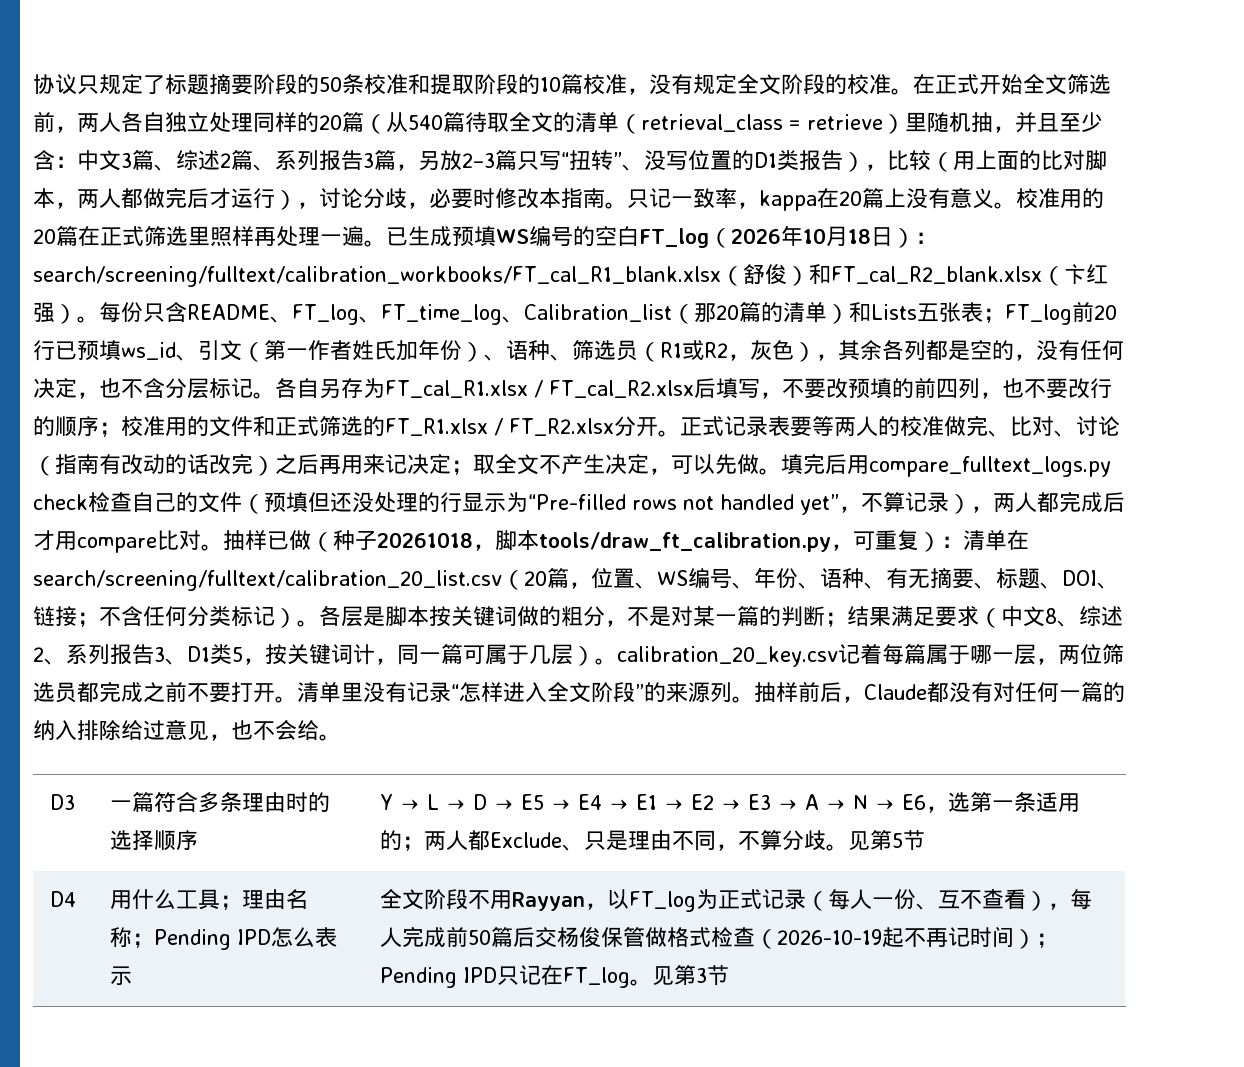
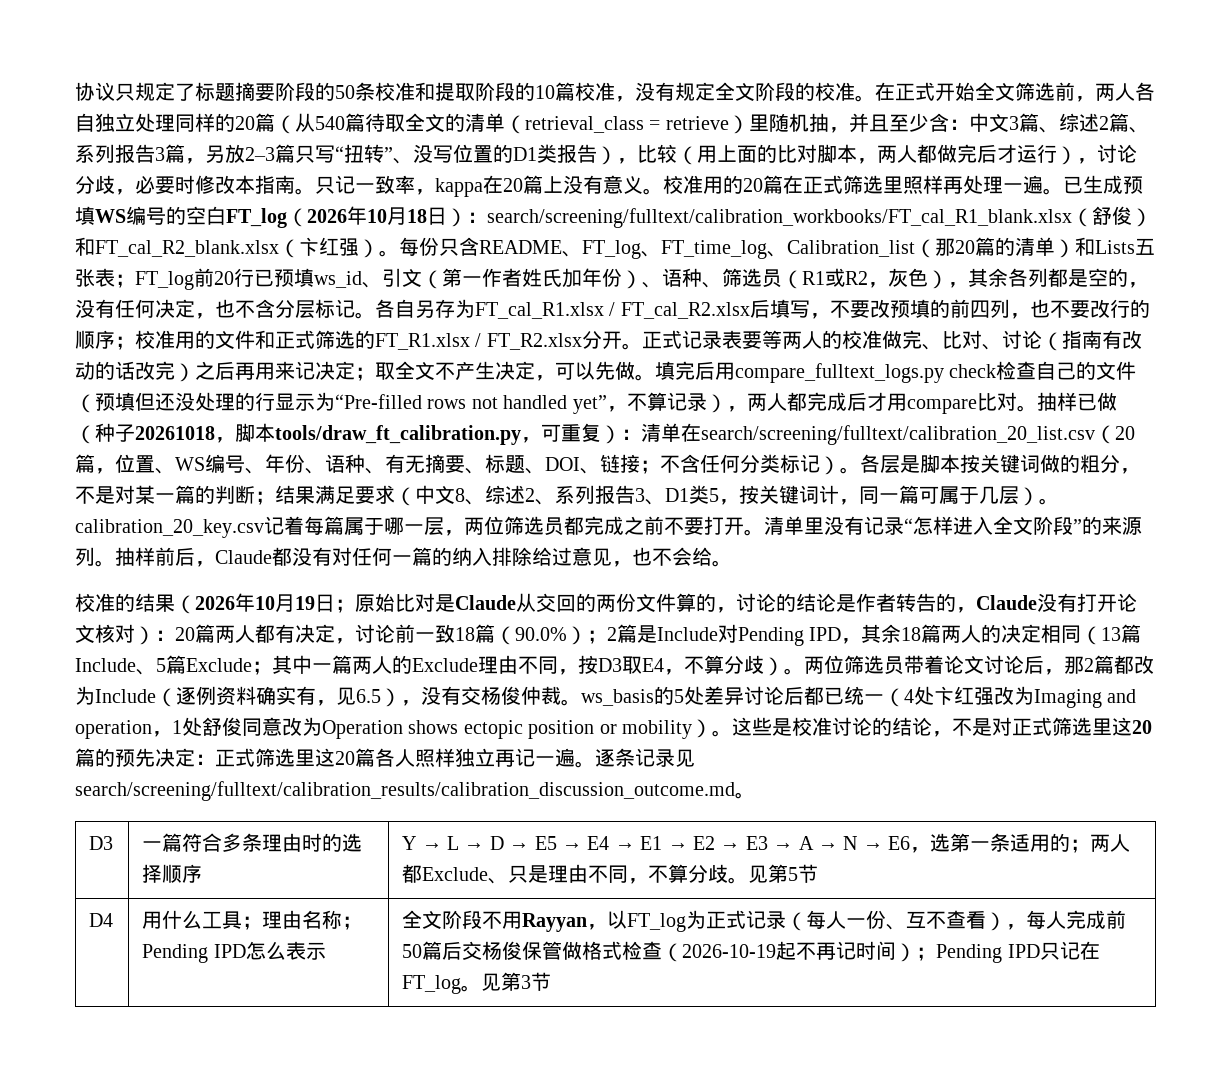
(341, 737) none -> [75,593,1137,614] [75,624,1142,646] [75,655,1154,676] [75,686,1137,708] [75,717,1152,739] [75,748,695,768] [75,781,755,801] // 校准的结果（2026年10月19日；原始比对是Claude从交回的两份文件算的，讨论的结论是作者转告的，Claude没有打开论文核对）：20篇两人都有决定，讨论前一致18篇（90.0%）；2篇是Include对Pending IPD，其余18篇两人的决定相同（13篇Include、5篇Exclude；其中一篇两人的Exclude理由不同，按D3取E4，不算分歧）。两位筛选员带着论文讨论后，那2篇都改为Include（逐例资料确实有，见6.5），没有交杨俊仲裁。ws_basis的5处差异讨论后都已统一（4处卞红强改为Imaging and operation，1处舒俊同意改为Operation shows ectopic position or mobility）。这些是校准讨论的结论，不是对正式筛选里这20篇的预先决定：正式筛选里这20篇各人照样独立再记一遍。逐条记录见search/screening/fulltext/calibration_results/calibration_discussion_outcome.md。

